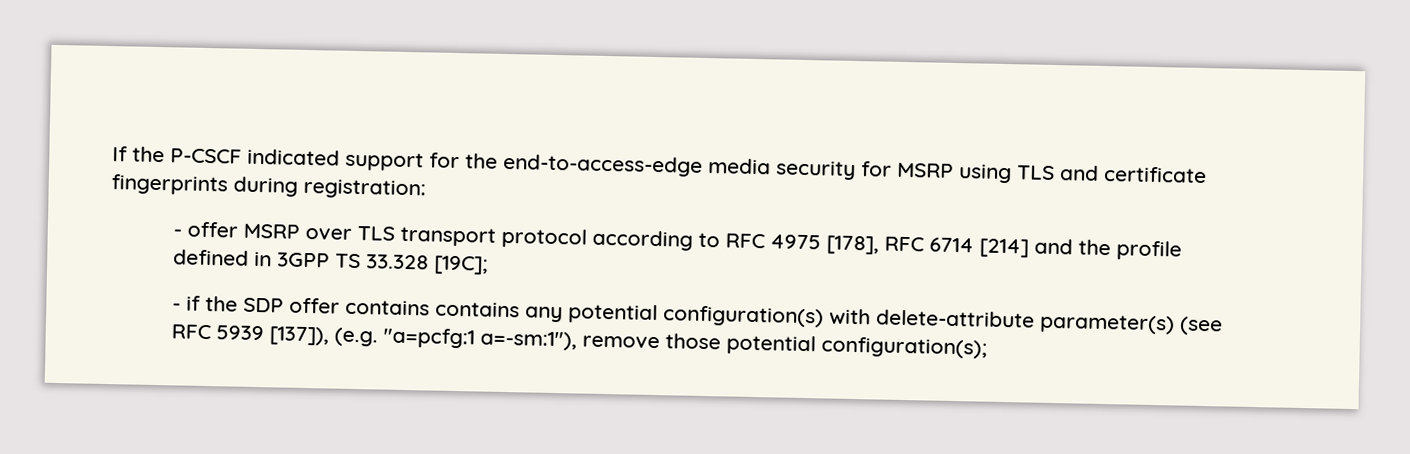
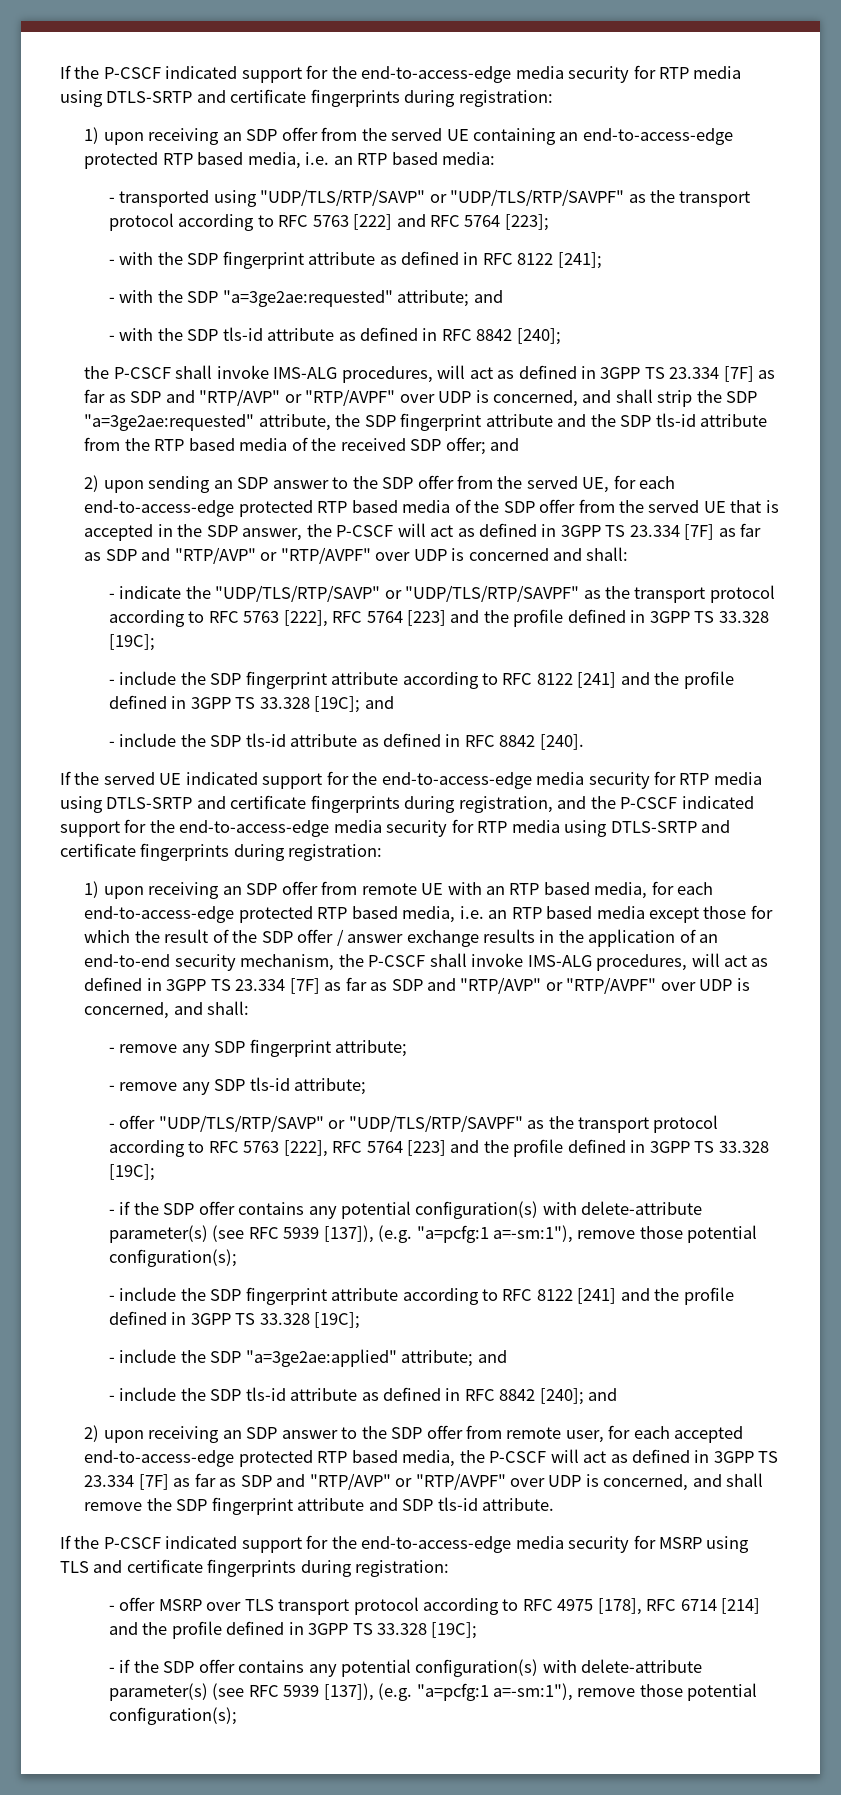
(892, 169) none -> [659,66,742,79] [60,89,553,107] [84,127,733,145] [84,152,496,169] [108,189,751,207] [108,213,549,231] [108,251,602,269] [108,290,503,307] [108,327,561,345] [84,365,776,383] [84,389,758,407] [84,413,767,431] [84,437,519,455] [84,475,676,493] [84,499,779,517] [84,523,762,541] [84,547,629,564] [108,585,775,603] [108,609,769,627] [108,634,155,651] [108,671,734,689] [108,695,394,713] [108,733,584,750] [60,771,762,789] [60,795,754,813] [60,819,731,837] [60,843,383,861] [84,881,714,899] [84,905,773,923] [84,929,719,947] [84,953,769,971] [84,977,750,994] [84,1001,250,1019] [108,1039,408,1057] [108,1077,367,1095] [108,1115,719,1133] [108,1139,769,1157] [108,1164,155,1181] [108,1201,703,1219] [108,1225,758,1243] [108,1249,237,1267] [108,1287,734,1305] [108,1311,361,1329] [108,1349,507,1367] [108,1387,618,1405] [84,1425,744,1443] [84,1449,779,1467] [84,1473,764,1491] [84,1497,555,1515] [60,1535,656,1553] RTP media using DTLS-SRTP and certificate fingerprints during registration: // 1) upon receiving an SDP offer from the served UE containing an end-to-access-edge protected RTP based media, i.e. an RTP based media: // - transported using "UDP/TLS/RTP/SAVP" or "UDP/TLS/RTP/SAVPF" as the transport protocol according to RFC 5763 [222] and RFC 5764 [223]; // - with the SDP fingerprint attribute as defined in RFC 8122 [241]; // - with the SDP "a=3ge2ae:requested" attribute; and // - with the SDP tls-id attribute as defined in RFC 8842 [240]; // the P-CSCF shall invoke IMS-ALG procedures, will act as defined in 3GPP TS 23.334 [7F] as far as SDP and "RTP/AVP" or "RTP/AVPF" over UDP is concerned, and shall strip the SDP "a=3ge2ae:requested" attribute, the SDP fingerprint attribute and the SDP tls-id attribute from the RTP based media of the received SDP offer; and // 2) upon sending an SDP answer to the SDP offer from the served UE, for each end-to-access-edge protected RTP based media of the SDP offer from the served UE that is accepted in the SDP answer, the P-CSCF will act as defined in 3GPP TS 23.334 [7F] as far as SDP and "RTP/AVP" or "RTP/AVPF" over UDP is concerned and shall: // - indicate the "UDP/TLS/RTP/SAVP" or "UDP/TLS/RTP/SAVPF" as the transport protocol according to RFC 5763 [222], RFC 5764 [223] and the profile defined in 3GPP TS 33.328 [19C]; // - include the SDP fingerprint attribute according to RFC 8122 [241] and the profile defined in 3GPP TS 33.328 [19C]; and // - include the SDP tls-id attribute as defined in RFC 8842 [240]. // If the served UE indicated support for the end-to-access-edge media security for RTP media using DTLS-SRTP and certificate fingerprints during registration, and the P-CSCF indicated support for the end-to-access-edge media security for RTP media using DTLS-SRTP and certificate fingerprints during registration: // 1) upon receiving an SDP offer from remote UE with an RTP based media, for each end-to-access-edge protected RTP based media, i.e. an RTP based media except those for which the result of the SDP offer / answer exchange results in the application of an end-to-end security mechanism, the P-CSCF shall invoke IMS-ALG procedures, will act as defined in 3GPP TS 23.334 [7F] as far as SDP and "RTP/AVP" or "RTP/AVPF" over UDP is concerned, and shall: // - remove any SDP fingerprint attribute; // - remove any SDP tls-id attribute; // - offer "UDP/TLS/RTP/SAVP" or "UDP/TLS/RTP/SAVPF" as the transport protocol according to RFC 5763 [222], RFC 5764 [223] and the profile defined in 3GPP TS 33.328 [19C]; // - if the SDP offer contains any potential configuration(s) with delete-attribute parameter(s) (see RFC 5939 [137]), (e.g. "a=pcfg:1 a=-sm:1"), remove those potential configuration(s); // - include the SDP fingerprint attribute according to RFC 8122 [241] and the profile defined in 3GPP TS 33.328 [19C]; // - include the SDP "a=3ge2ae:applied" attribute; and // - include the SDP tls-id attribute as defined in RFC 8842 [240]; and // 2) upon receiving an SDP answer to the SDP offer from remote user, for each accepted end-to-access-edge protected RTP based media, the P-CSCF will act as defined in 3GPP TS 23.334 [7F] as far as SDP and "RTP/AVP" or "RTP/AVPF" over UDP is concerned, and shall remove the SDP fingerprint attribute and SDP tls-id attribute. // If the P-CSCF indicated support for the end-to-access-edge media security for
[435,301,521,318] contains -> (305, 1666) none

